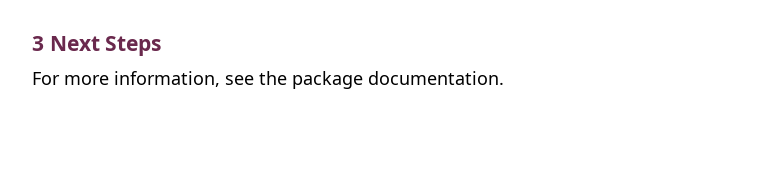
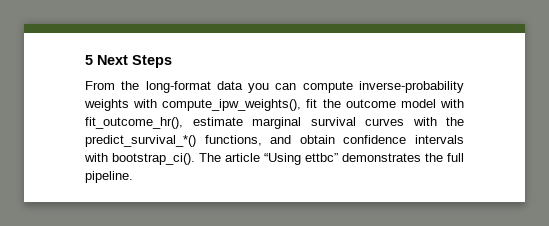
[32,36,44,51] 3 -> [85,55,93,65] 5
[32,71,504,89] For more information, see the package documentation. -> [85,81,464,93] [84,99,465,111] [85,117,464,129] [85,135,464,147] [84,153,464,165] [85,171,133,183] From the long-format data you can compute inverse-probability weights with compute_ipw_weights(), fit the outcome model with fit_outcome_hr(), estimate marginal survival curves with the predict_survival_*() functions, and obtain confidence intervals with bootstrap_ci(). The article “Using ettbc” demonstrates the full pipeline.

